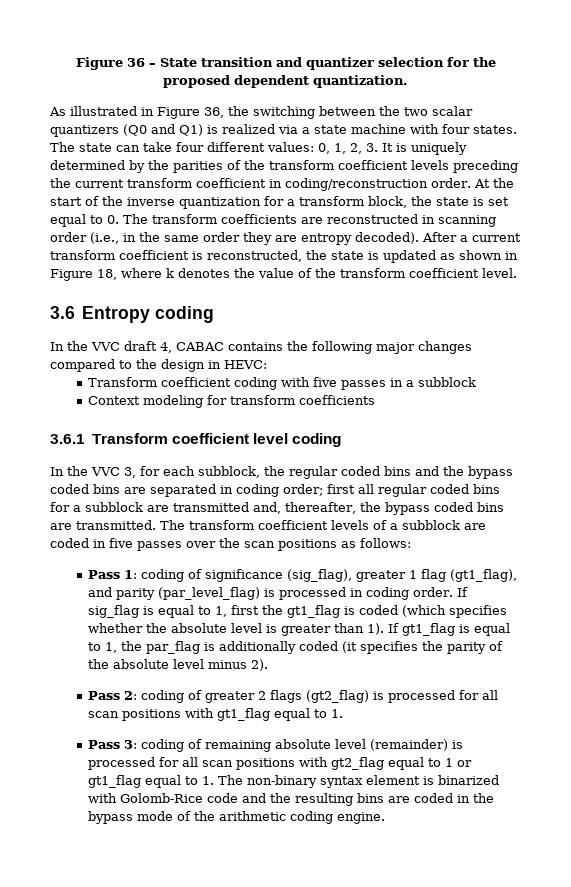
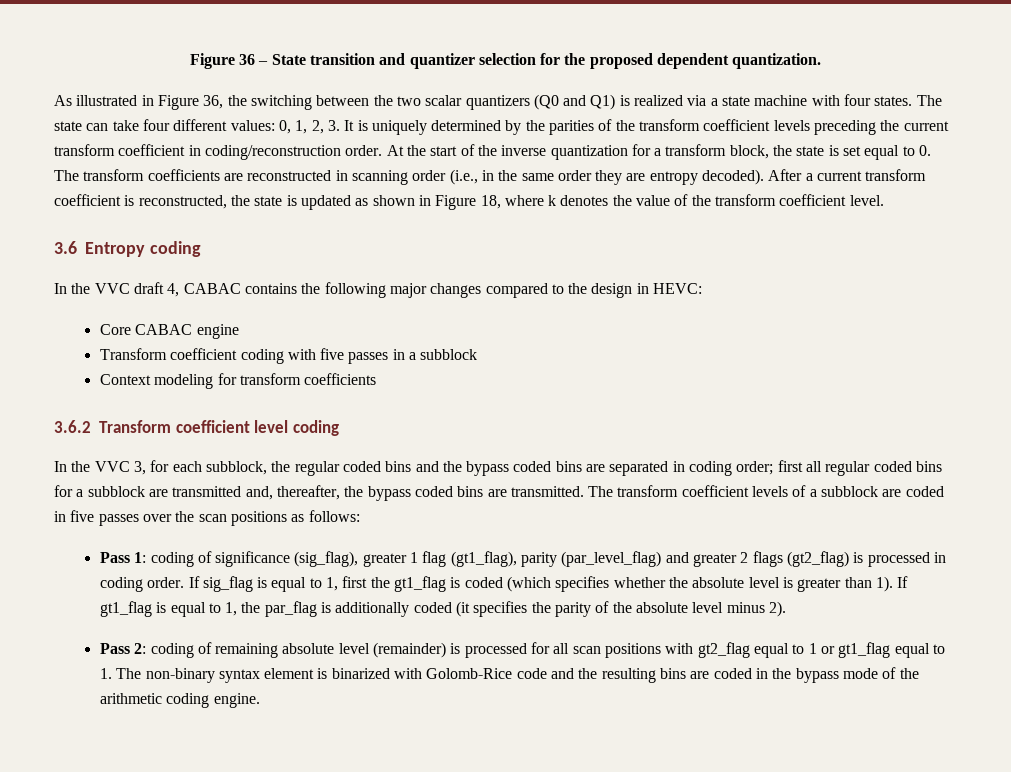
(267, 364) none -> [99,324,239,339] // Core CABAC engine
[50,434,85,444] 3.6.1 -> [54,420,91,433] 3.6.2
[88,587,113,597] and -> (517, 559) none
(261, 593) none -> [665,551,849,567] and greater 2 flags (gt2_flag)
[205,690,499,703] [88,708,344,721] [88,739,203,752] greater 2 flags (gt2_flag) is processed for all scan positions with gt1_flag equal to 1. // Pass 3: coding of -> (212, 648) none

